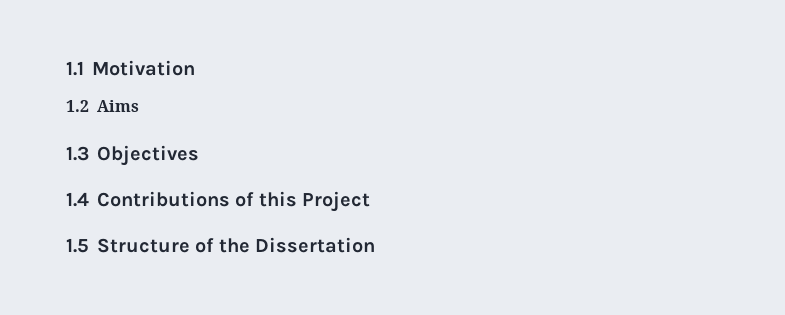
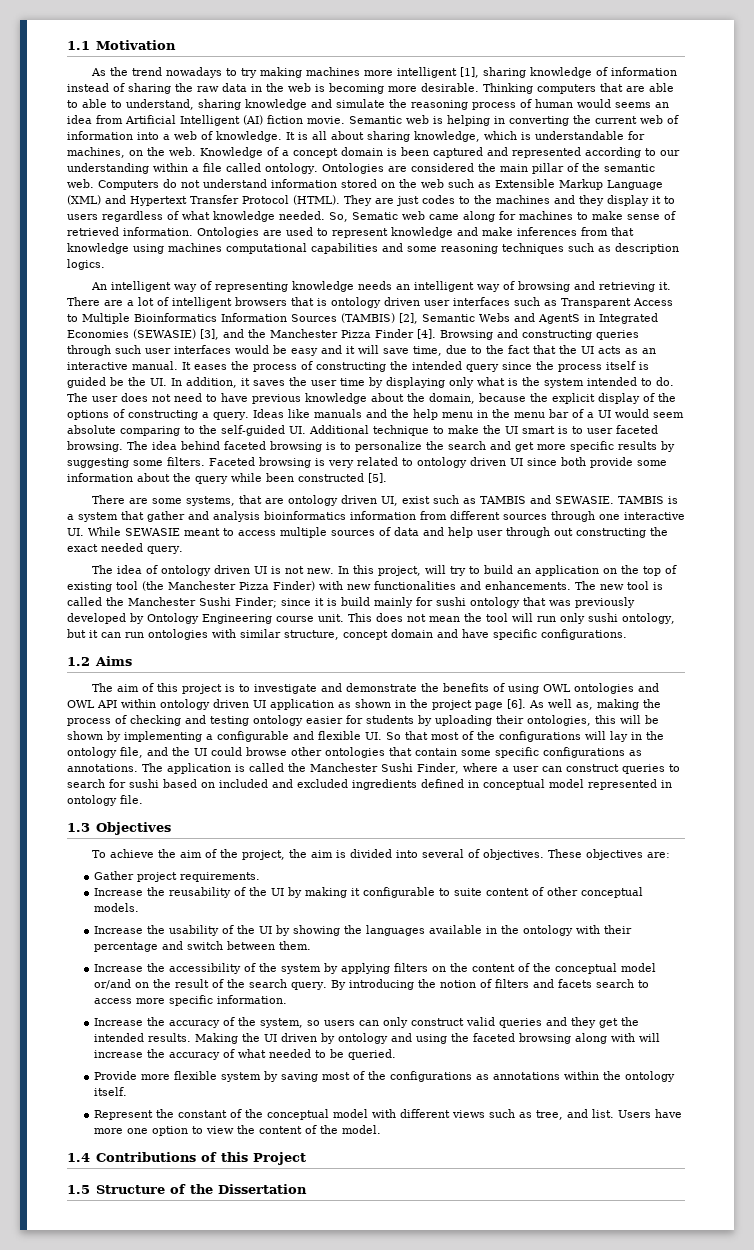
[66,100,139,112] [66,145,199,166] 1.2 Aims // 1.3 Objectives -> [91,67,678,78] [67,83,674,94] [67,99,669,110] [67,115,679,126] [67,131,645,142] [67,147,680,158] [67,163,655,174] [67,179,663,190] [67,195,675,206] [67,211,676,222] [67,227,634,238] [67,243,679,254] [67,259,105,270] [91,281,672,292] [67,297,673,308] [67,313,658,324] [67,329,639,340] [67,345,656,356] [67,361,649,372] [67,377,674,388] [67,393,676,404] [67,409,684,420] [67,425,658,436] [67,441,675,452] [67,457,667,468] [67,473,387,484] [92,495,679,506] [67,511,685,522] [67,527,668,538] [67,543,183,554] [92,565,678,576] [67,581,663,592] [67,597,635,608] [67,613,675,624] [67,629,627,640] [67,656,132,666] [92,683,660,694] [67,699,661,710] [67,715,659,726] [67,731,664,742] [67,747,642,758] [67,763,680,774] [67,779,672,790] [67,795,143,806] [67,822,171,835] [92,849,671,860] [93,871,260,882] [93,887,643,898] [93,903,139,912] [93,925,632,936] [93,941,311,952] [93,963,656,974] [93,979,649,990] [93,995,287,1006] [93,1017,639,1028] [93,1033,660,1044] [93,1049,396,1060] [93,1071,675,1082] [93,1087,127,1096] [93,1109,682,1120] [93,1125,381,1136] As the trend nowadays to try making machines more intelligent [1], sharing knowledge of information instead of sharing the raw data in the web is becoming more desirable. Thinking computers that are able to able to understand, sharing knowledge and simulate the reasoning process of human would seems an idea from Artificial Intelligent (AI) fiction movie. Semantic web is helping in converting the current web of information into a web of knowledge. It is all about sharing knowledge, which is understandable for machines, on the web. Knowledge of a concept domain is been captured and represented according to our understanding within a file called ontology. Ontologies are considered the main pillar of the semantic web. Computers do not understand information stored on the web such as Extensible Markup Language (XML) and Hypertext Transfer Protocol (HTML). They are just codes to the machines and they display it to users regardless of what knowledge needed. So, Sematic web came along for machines to make sense of retrieved information. Ontologies are used to represent knowledge and make inferences from that knowledge using machines computational capabilities and some reasoning techniques such as description logics. // An intelligent way of representing knowledge needs an intelligent way of browsing and retrieving it. There are a lot of intelligent browsers that is ontology driven user interfaces such as Transparent Access to Multiple Bioinformatics Information Sources (TAMBIS) [2], Semantic Webs and AgentS in Integrated Economies (SEWASIE) [3], and the Manchester Pizza Finder [4]. Browsing and constructing queries through such user interfaces would be easy and it will save time, due to the fact that the UI acts as an interactive manual. It eases the process of constructing the intended query since the process itself is guided be the UI. In addition, it saves the user time by displaying only what is the system intended to do. The user does not need to have previous knowledge about the domain, because the explicit display of the options of constructing a query. Ideas like manuals and the help menu in the menu bar of a UI would seem absolute comparing to the self-guided UI. Additional technique to make the UI smart is to user faceted browsing. The idea behind faceted browsing is to personalize the search and get more specific results by suggesting some filters. Faceted browsing is very related to ontology driven UI since both provide some information about the query while been constructed [5]. // There are some systems, that are ontology driven UI, exist such as TAMBIS and SEWASIE. TAMBIS is a system that gather and analysis bioinformatics information from different sources through one interactive UI. While SEWASIE meant to access multiple sources of data and help user through out constructing the exact needed query. // The idea of ontology driven UI is not new. In this project, will try to build an application on the top of existing tool (the Manchester Pizza Finder) with new functionalities and enhancements. The new tool is called the Manchester Sushi Finder; since it is build mainly for sushi ontology that was previously developed by Ontology Engineering course unit. This does not mean the tool will run only sushi ontology, but it can run ontologies with similar structure, concept domain and have specific configurations. // 1.2 Aims // The aim of this project is to investigate and demonstrate the benefits of using OWL ontologies and OWL API within ontology driven UI application as shown in the project page [6]. As well as, making the process of checking and testing ontology easier for students by uploading their ontologies, this will be shown by implementing a configurable and flexible UI. So that most of the configurations will lay in the ontology file, and the UI could browse other ontologies that contain some specific configurations as annotations. The application is called the Manchester Sushi Finder, where a user can construct queries to search for sushi based on included and excluded ingredients defined in conceptual model represented in ontology file. // 1.3 Objectives // To achieve the aim of the project, the aim is divided into several of objectives. These objectives are: // Gather project requirements. // Increase the reusability of the UI by making it configurable to suite content of other conceptual models. // Increase the usability of the UI by showing the languages available in the ontology with their percentage and switch between them. // Increase the accessibility of the system by applying filters on the content of the conceptual model or/and on the result of the search query. By introducing the notion of filters and facets search to access more specific information. // Increase the accuracy of the system, so users can only construct valid queries and they get the intended results. Making the UI driven by ontology and using the faceted browsing along with will increase the accuracy of what needed to be queried. // Provide more flexible system by saving most of the configurations as annotations within the ontology itself. // Represent the constant of the conceptual model with different views such as tree, and list. Users have more one option to view the content of the model.

